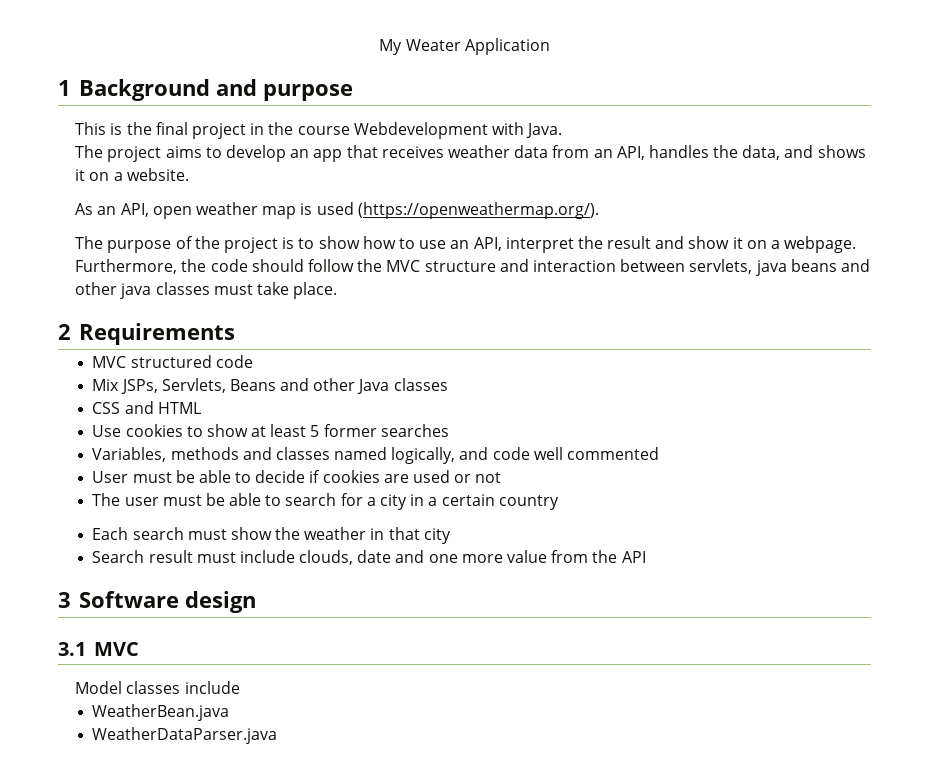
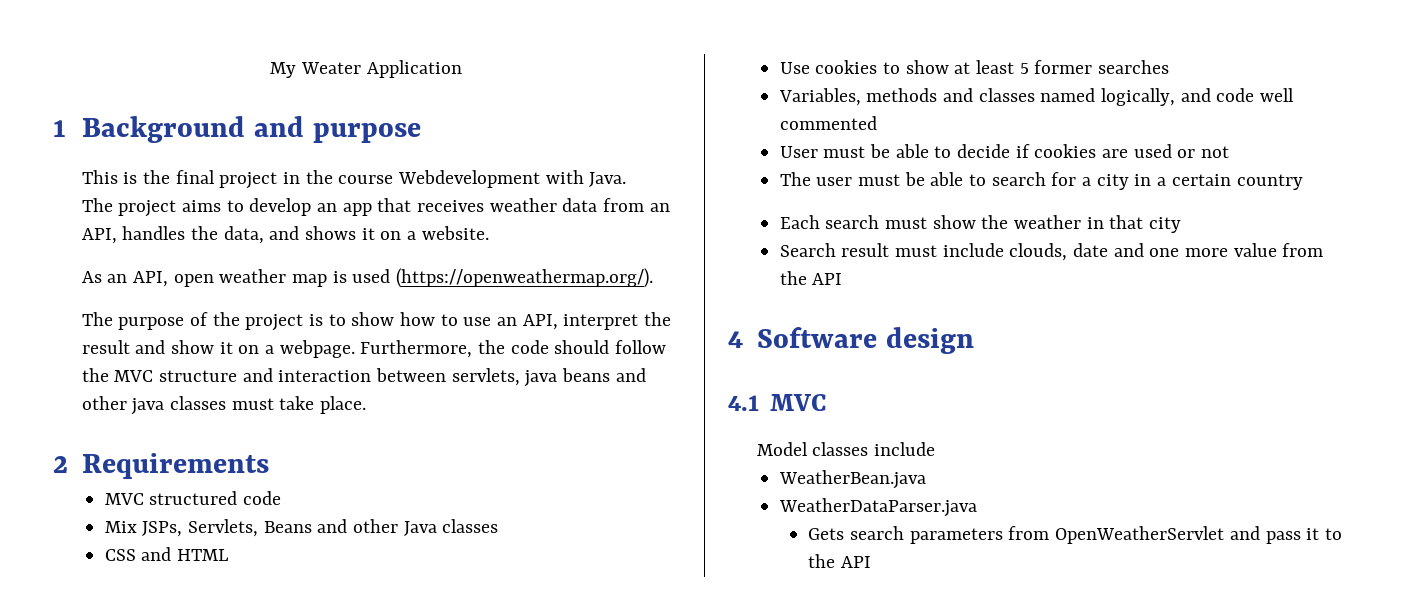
[58,592,71,608] 3 -> [728,331,743,348] 4
[58,642,86,656] 3.1 -> [728,395,759,411] 4.1
(278, 735) none -> [808,526,1342,544] [808,554,872,568] // Gets search parameters from OpenWeatherServlet and pass it to the API

